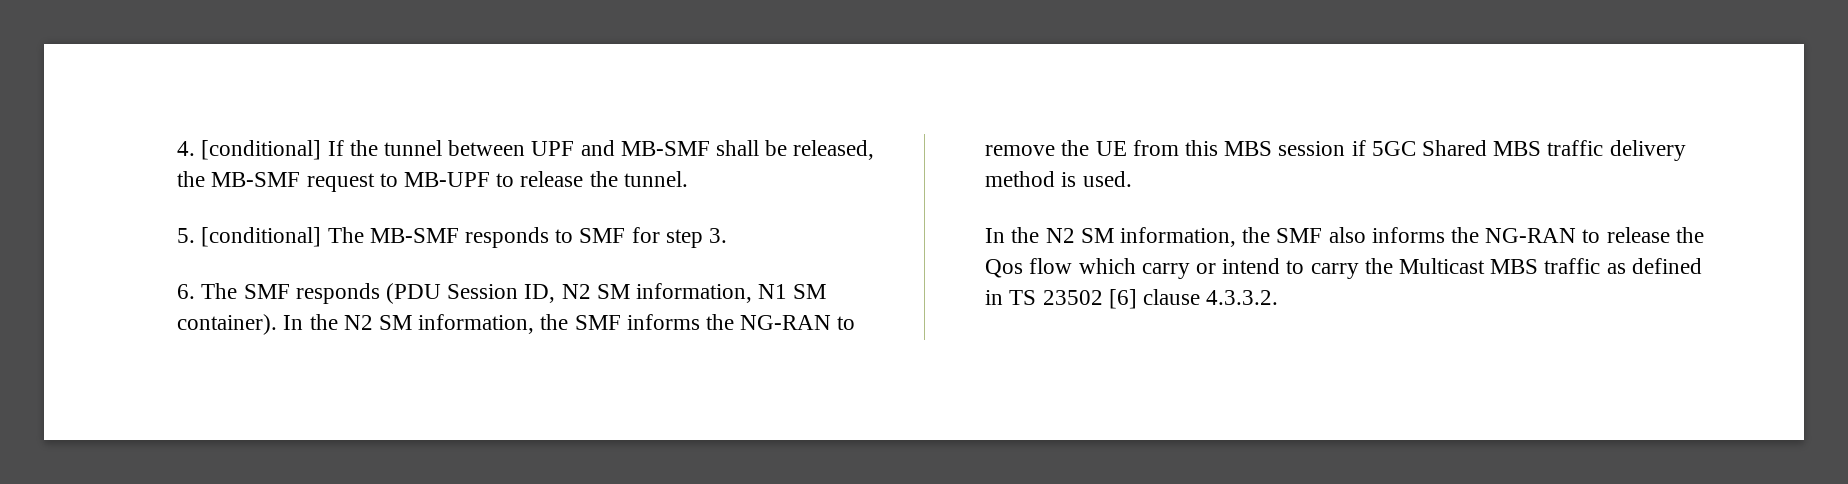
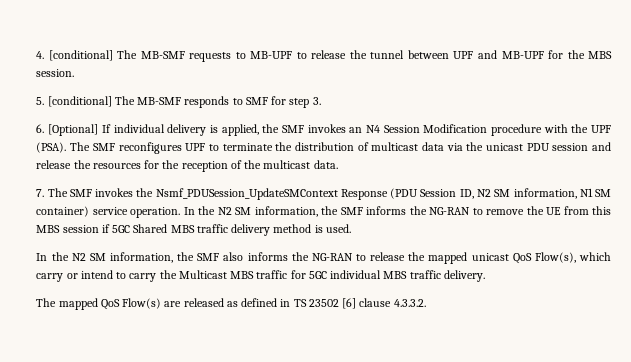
[327,140,344,156] If -> [117,50,347,62] The MB-SMF requests to MB-UPF to release
[620,140,875,160] [177,171,688,192] MB-SMF shall be released, the MB-SMF request to MB-UPF to release the tunnel. -> [501,50,612,59] [36,69,75,77] MB-UPF for the MBS session.
[201,283,380,304] The SMF responds -> [48,124,611,136] [36,142,611,154] [36,160,338,172] [36,188,388,200] [Optional] If individual delivery is applied, the SMF invokes an N4 Session Modification procedure with the UPF (PSA). The SMF reconfigures UPF to terminate the distribution of multicast data via the unicast PDU session and release the resources for the reception of the multicast data. // 7. The SMF invokes the Nsmf_PDUSession_UpdateSMContext Response
[177,314,278,335] container). -> [36,206,181,218] container) service operation.
[985,258,1073,278] Qos flow -> [428,252,576,264] mapped unicast QoS Flow(s),
(1601, 266) none -> [290,270,485,282] [36,298,224,310] for 5GC individual MBS traffic delivery. // The mapped QoS Flow(s) are released

